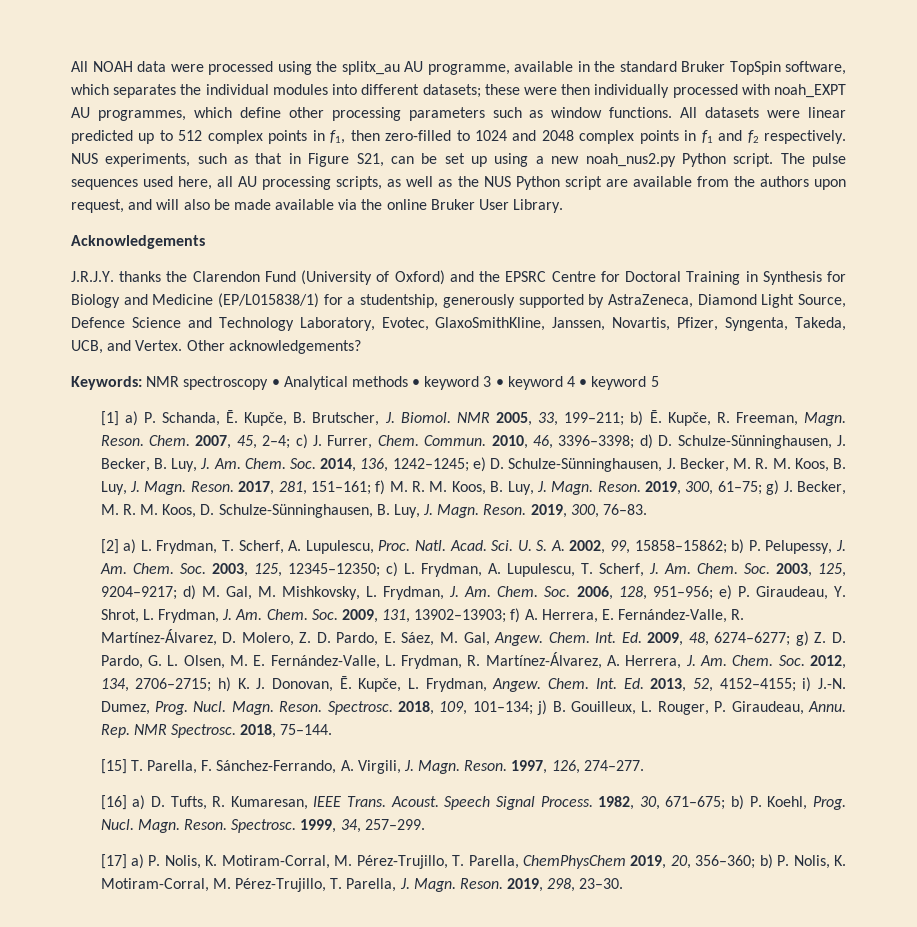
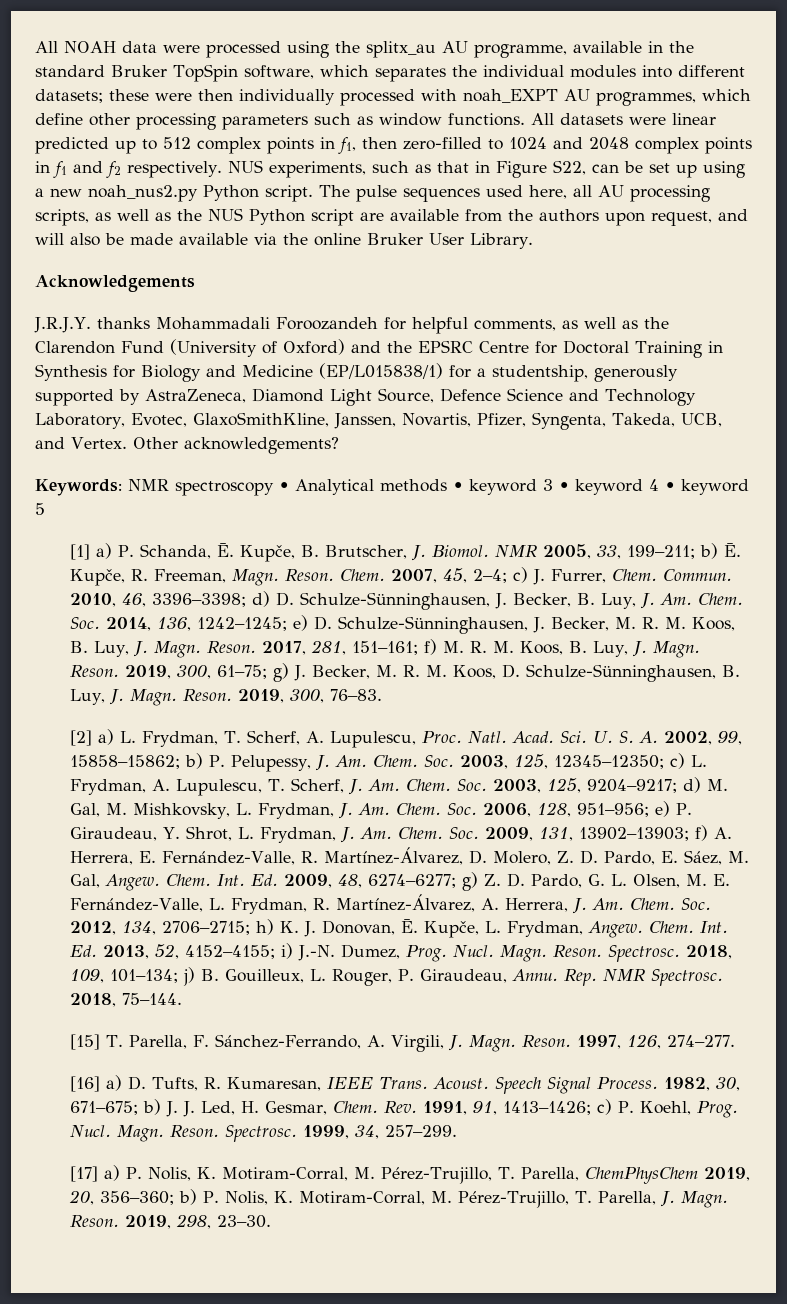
[356,153,384,167] S21, -> [552,160,586,175] S22,
(162, 276) none -> [155,317,638,334] Mohammadali Foroozandeh for helpful comments, as well as
(745, 802) none -> [165,1099,612,1117] J. J. Led, H. Gesmar, Chem. Rev. 1991, 91, 1413–1426; c)

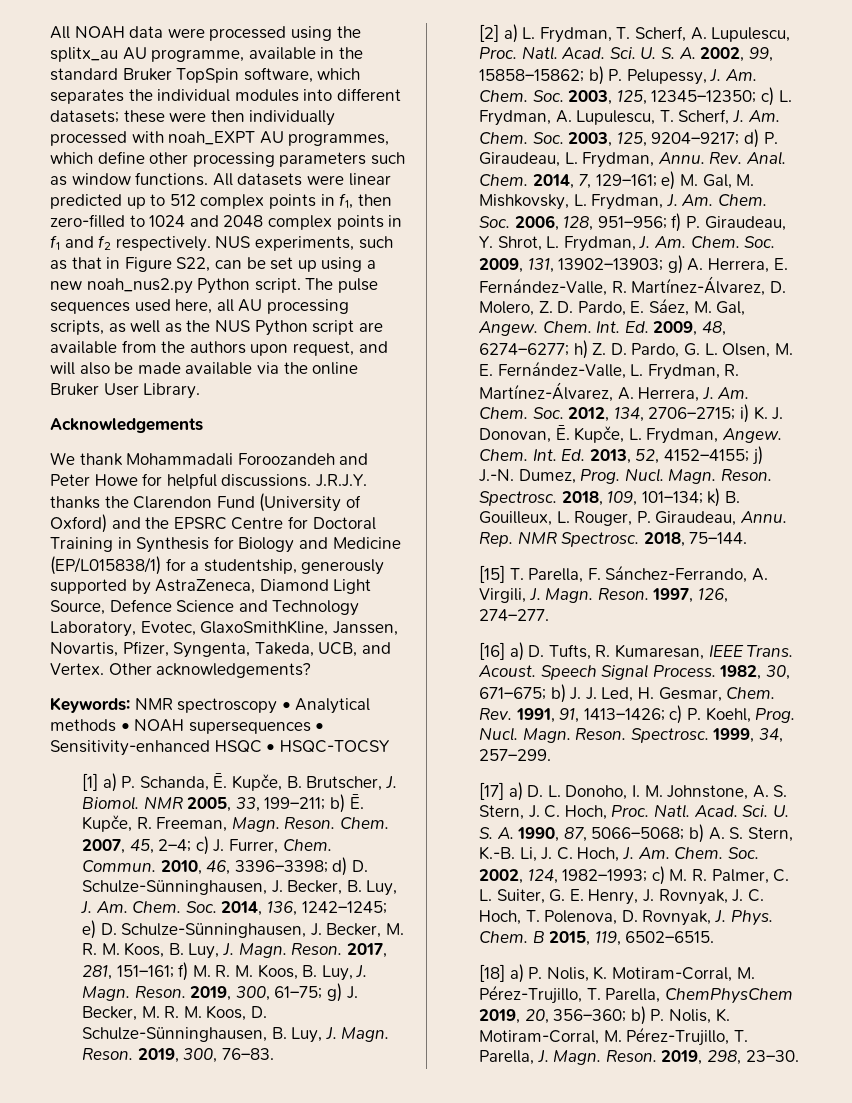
[34,317,638,334] J.R.J.Y. thanks Mohammadali Foroozandeh for helpful comments, as well as -> [50,452,369,466] [50,473,367,489] [50,496,100,509] We thank Mohammadali Foroozandeh and Peter Howe for helpful discussions. J.R.J.Y. thanks
[469,479,749,495] [35,503,45,515] keyword 3 • keyword 4 • keyword 5 -> [134,719,325,734] [50,740,390,756] NOAH supersequences • Sensitivity-enhanced HSQC • HSQC-TOCSY
(701, 785) none -> [763,132,778,144] [478,151,786,168] [478,171,676,190] P. Giraudeau, L. Frydman, Annu. Rev. Anal. Chem. 2014, 7, 129–161; e)
[654,801,670,817] e) -> [671,213,682,232] f)
[694,825,708,841] f) -> [667,255,683,274] g)
[461,872,478,891] g) -> [573,340,588,359] h)
[255,919,274,935] h) -> [739,404,749,423] i)
[280,943,293,959] i) -> [751,446,763,465] j)
[182,967,195,986] j) -> [707,488,721,507] k)
(120, 1173) none -> [527,785,788,800] [478,804,789,820] [478,824,793,843] [478,846,759,862] [478,866,790,885] [478,889,764,905] [478,910,773,926] [478,931,715,946] [478,964,524,983] D. L. Donoho, I. M. Johnstone, A. S. Stern, J. C. Hoch, Proc. Natl. Acad. Sci. U. S. A. 1990, 87, 5066–5068; b) A. S. Stern, K.-B. Li, J. C. Hoch, J. Am. Chem. Soc. 2002, 124, 1982–1993; c) M. R. Palmer, C. L. Suiter, G. E. Henry, J. Rovnyak, J. C. Hoch, T. Polenova, D. Rovnyak, J. Phys. Chem. B 2015, 119, 6502–6515. // [18] a)

